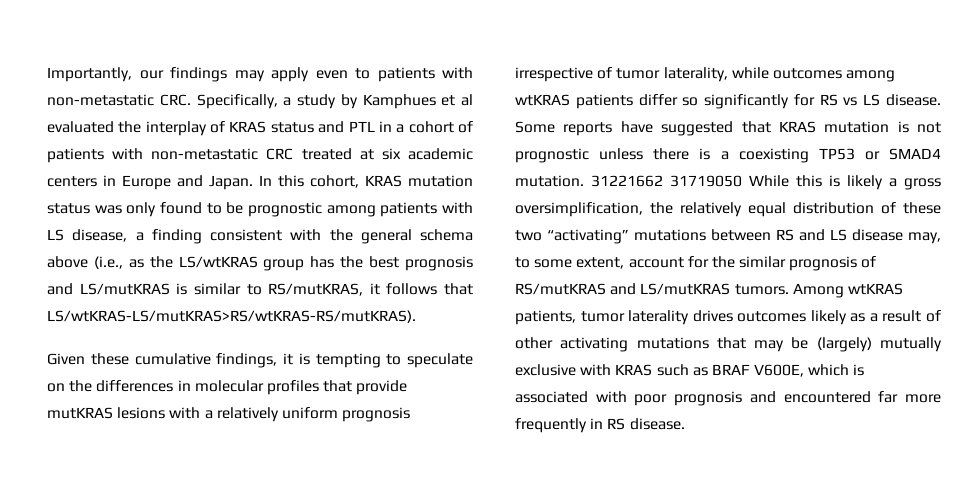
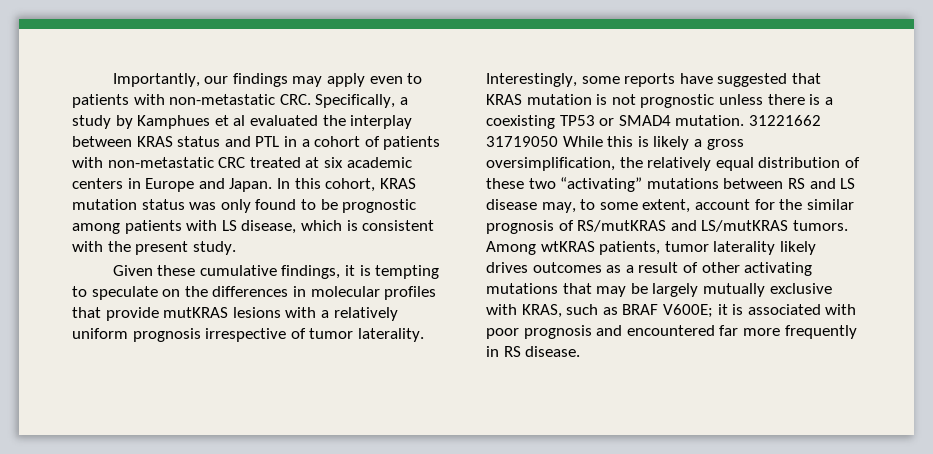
[210,121,226,133] of -> [72,136,132,147] between
[135,229,202,244] a finding -> [300,220,358,231] which is
[360,229,473,244] [47,256,474,271] [47,283,473,296] [47,310,416,323] general schema above (i.e., as the LS/wtKRAS group has the best prognosis and LS/mutKRAS is similar to RS/mutKRAS, it follows that LS/wtKRAS-LS/mutKRAS>RS/wtKRAS-RS/mutKRAS). -> [135,241,236,255] present study.
[663,67,896,82] [515,94,941,109] [515,121,555,133] laterality, while outcomes among wtKRAS patients differ so significantly for RS vs LS disease. Some -> [357,328,424,342] [486,73,620,87] laterality. Interestingly, some
(690, 317) none -> [779,241,816,255] likely
[810,310,847,325] likely -> (602, 267) none
[816,337,872,352] (largely) -> [652,283,699,297] largely
[615,364,653,376] KRAS -> [521,304,562,318] KRAS,
[754,364,850,377] V600E, which -> [662,304,728,318] V600E; it

